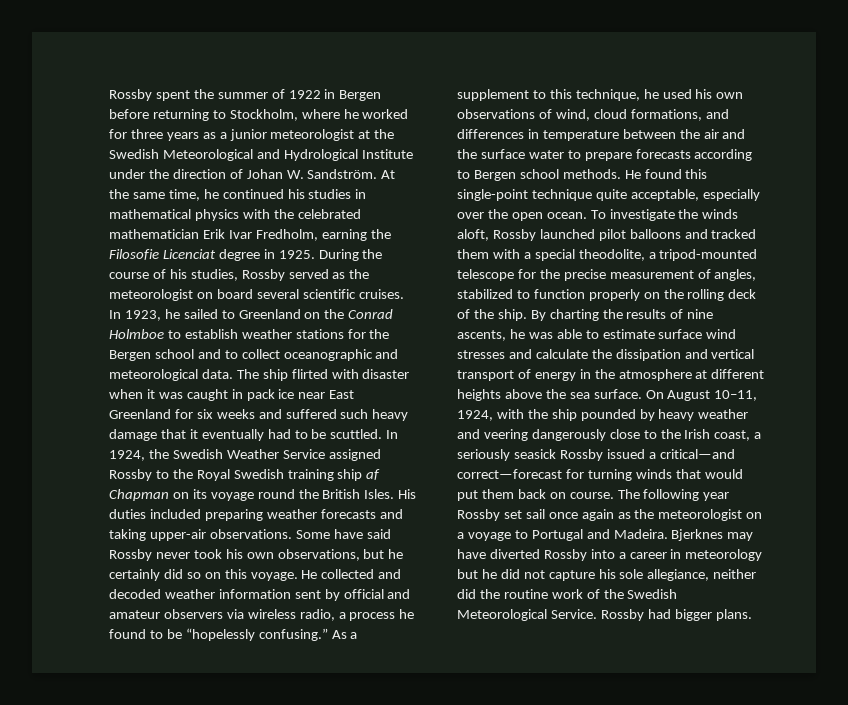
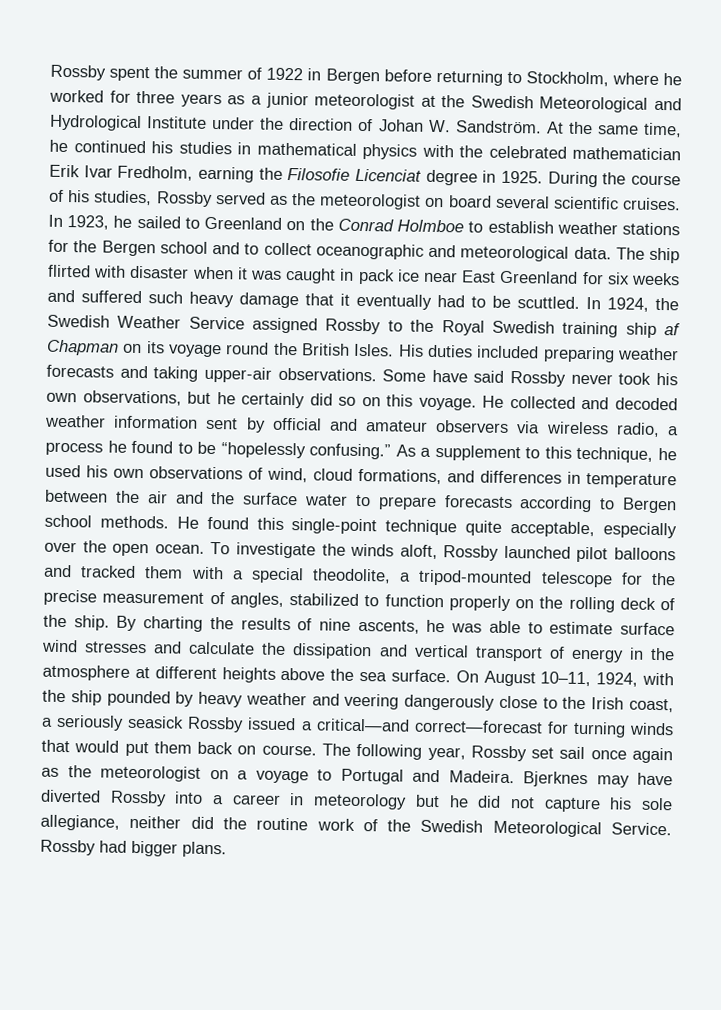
[703,492,730,501] year -> [427,746,466,761] year,

